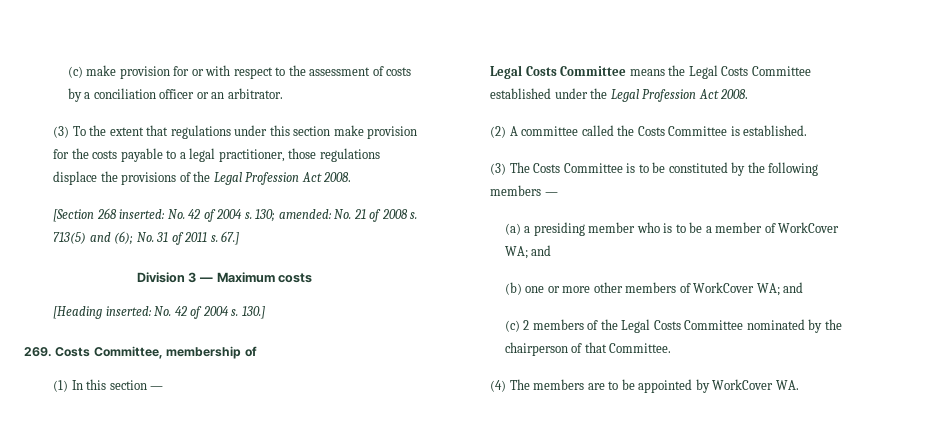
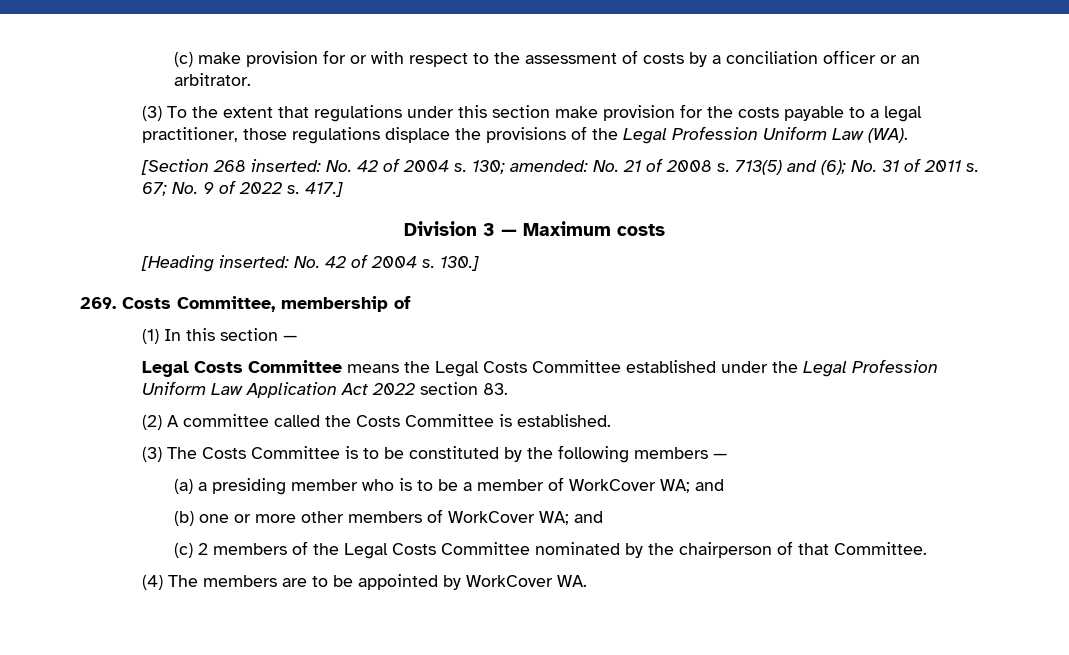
[301,172,352,182] Act 2008. -> [763,126,909,143] Uniform Law (WA).
[221,231,240,245] 67.] -> [142,180,344,197] 67; No. 9 of 2022 s. 417.]
[698,89,749,99] Act 2008. -> [142,381,509,398] Uniform Law Application Act 2022 section 83.

